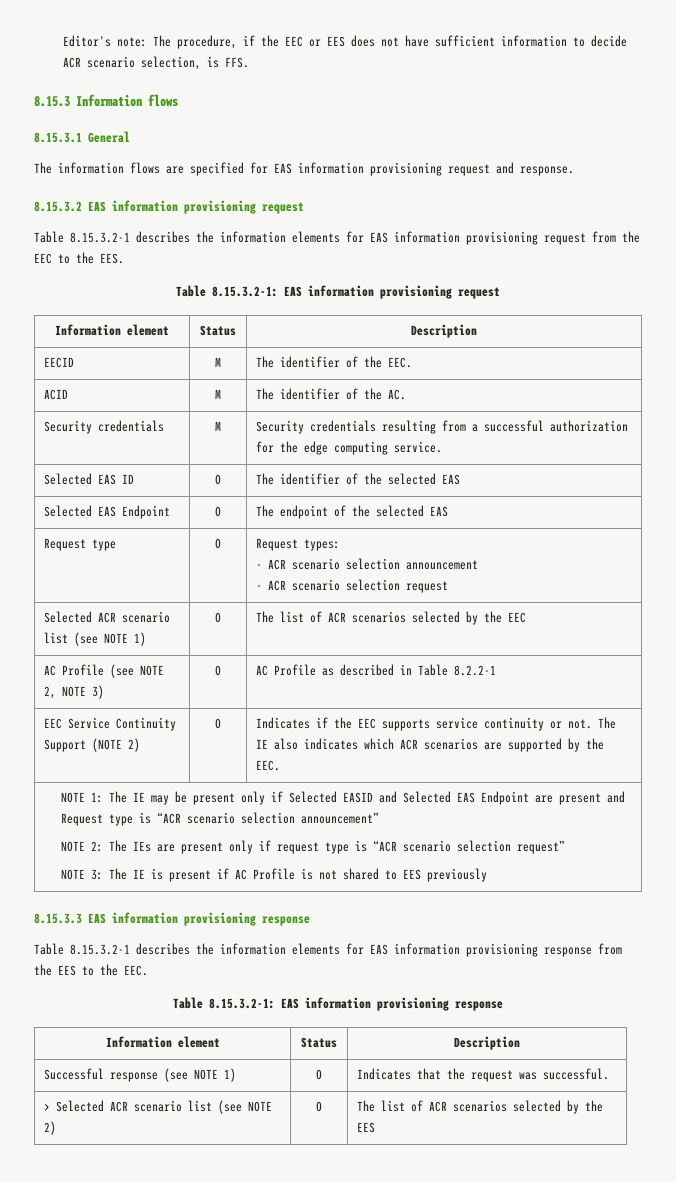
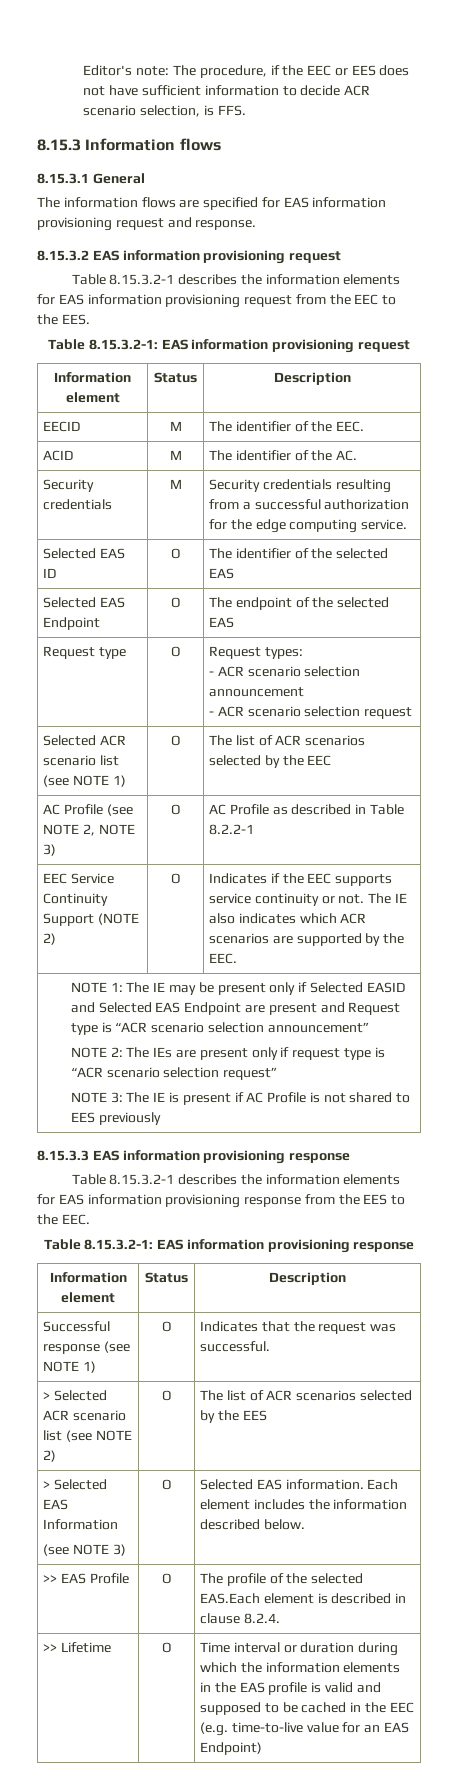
(375, 1127) none -> [42,1479,107,1490] [42,1499,68,1510] [42,1519,118,1530] [42,1544,126,1556] [161,1479,172,1490] [199,1479,399,1490] [199,1499,408,1510] [199,1519,305,1530] [42,1573,129,1584] [161,1573,172,1584] [199,1573,364,1586] [199,1593,407,1604] [199,1613,280,1624] [42,1642,111,1653] [161,1642,172,1653] [199,1642,399,1656] [199,1662,401,1673] [199,1682,381,1695] [199,1702,414,1715] [199,1722,409,1736] [199,1742,262,1755] // > Selected EAS Information // (see NOTE 3) | O | Selected EAS information. Each element includes the information described below. // >> EAS Profile | O | The profile of the selected EAS.Each element is described in clause 8.2.4. // >> Lifetime | O | Time interval or duration during which the information elements in the EAS profile is valid and supposed to be cached in the EEC (e.g. time-to-live value for an EAS Endpoint)

